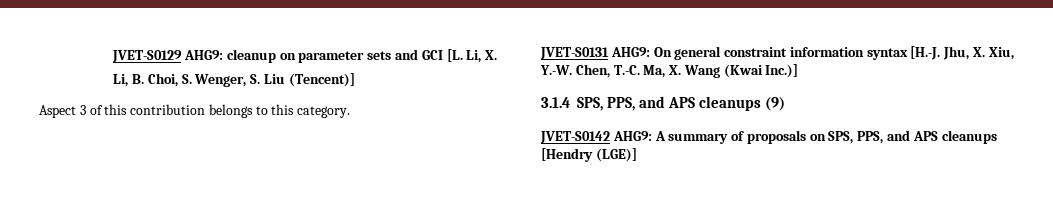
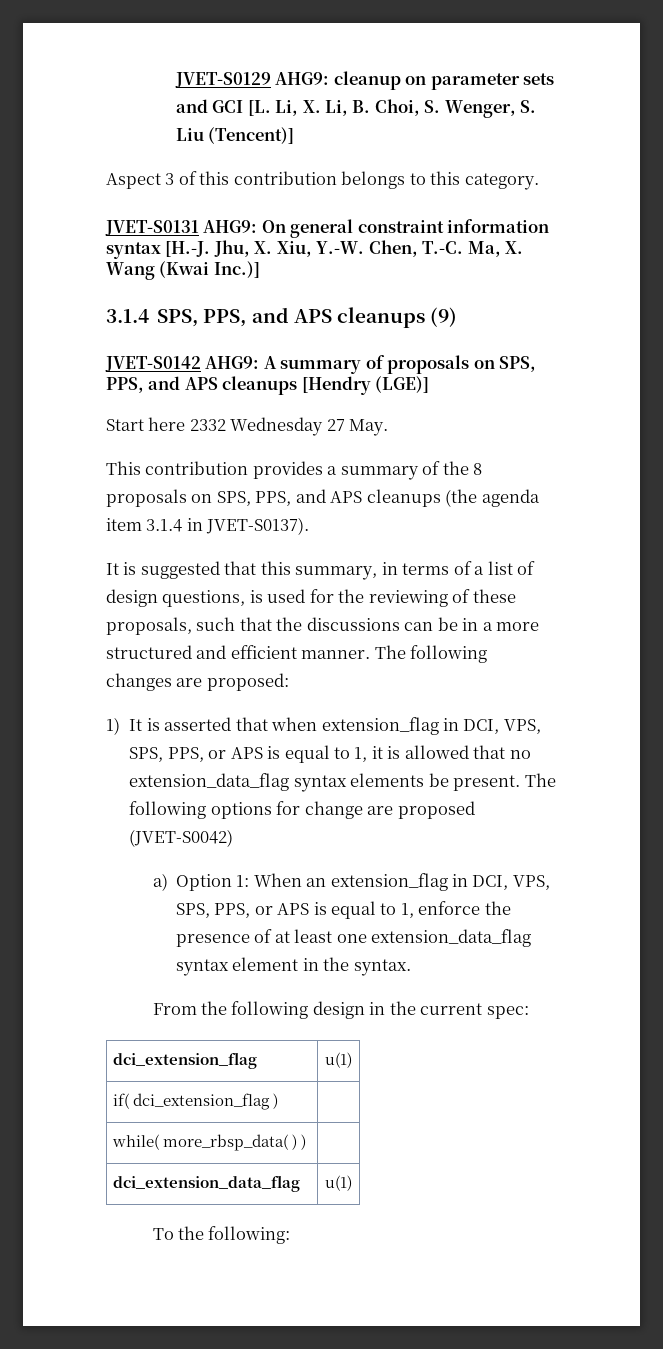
(637, 155) none -> [106,417,389,436] [106,461,483,480] [106,489,540,507] [106,517,310,535] [106,561,536,580] [106,589,516,607] [106,617,540,635] [106,645,488,663] [106,673,289,691] [106,717,541,735] [129,745,531,763] [129,773,556,792] [129,801,475,819] [129,829,234,847] [152,873,550,891] [175,901,511,919] [175,929,532,947] [175,957,411,976] [152,1001,529,1019] [112,1052,257,1069] [325,1052,352,1068] [112,1093,278,1110] [111,1134,307,1151] [112,1175,300,1192] [325,1175,352,1191] [152,1226,291,1244] // Start here 2332 Wednesday 27 May. // This contribution provides a summary of the 8 proposals on SPS, PPS, and APS cleanups (the agenda item 3.1.4 in JVET-S0137). // It is suggested that this summary, in terms of a list of design questions, is used for the reviewing of these proposals, such that the discussions can be in a more structured and efficient manner. The following changes are proposed: // 1) It is asserted that when extension_flag in DCI, VPS, SPS, PPS, or APS is equal to 1, it is allowed that no extension_data_flag syntax elements be present. The following options for change are proposed (JVET-S0042) // a) Option 1: When an extension_flag in DCI, VPS, SPS, PPS, or APS is equal to 1, enforce the presence of at least one extension_data_flag syntax element in the syntax. // From the following design in the current spec: // dci_extension_flag | u(1) // if( dci_extension_flag ) | // while( more_rbsp_data( ) ) | // dci_extension_data_flag | u(1) // To the following:

